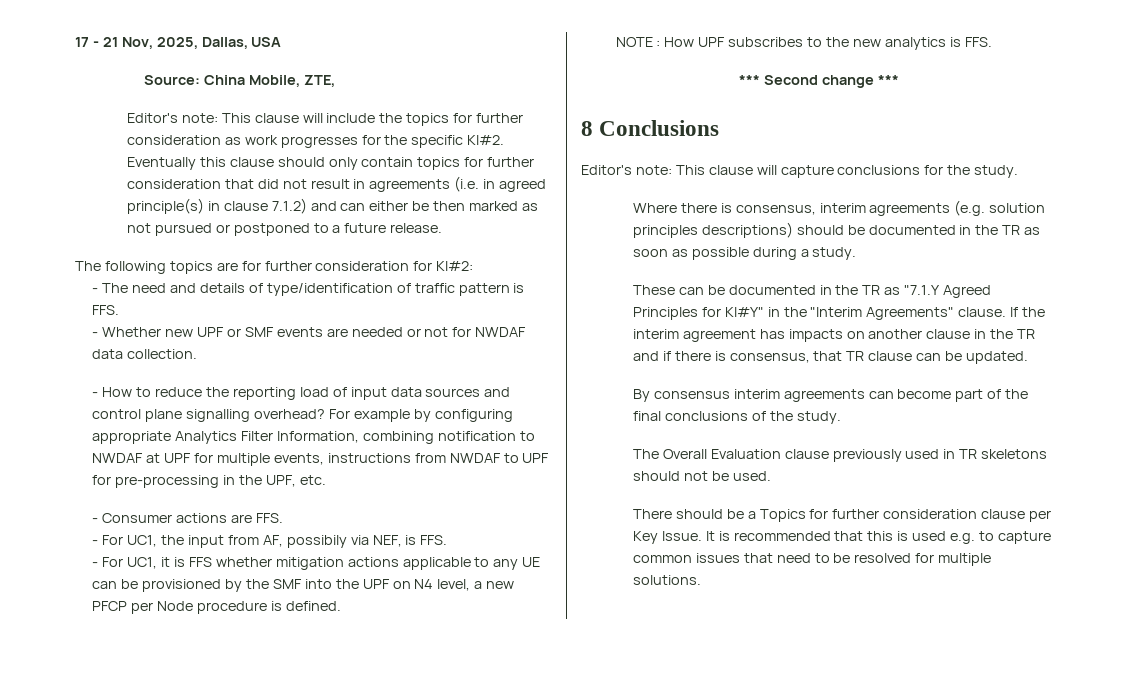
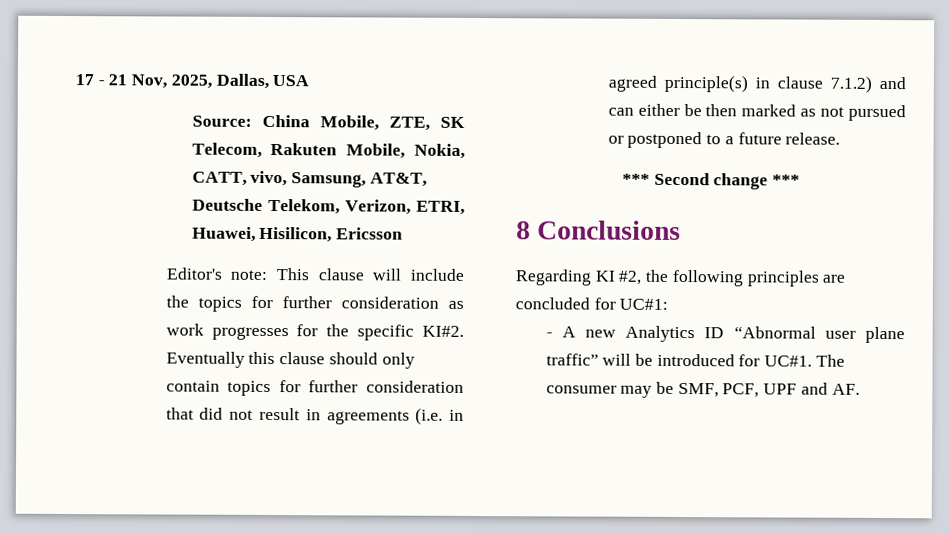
(335, 81) none -> [439,116,465,128] [191,142,465,159] [191,170,427,188] [191,198,465,215] [191,226,404,243] SK Telecom, Rakuten Mobile, Nokia, CATT, vivo, Samsung, AT&T, Deutsche Telekom, Verizon, ETRI, Huawei, Hisilicon, Ericsson
[75,261,474,274] [92,283,525,296] [92,305,120,315] [92,327,527,337] [92,349,198,359] [92,387,511,400] [92,409,513,422] [92,431,535,444] [92,453,550,466] [92,475,326,488] [92,513,283,523] [92,535,448,548] [92,557,541,570] [92,579,515,592] [92,601,341,614] [615,37,992,50] // The following topics are for further consideration for KI#2: // - The need and details of type/identification of traffic pattern is FFS. // - Whether new UPF or SMF events are needed or not for NWDAF data collection. // - How to reduce the reporting load of input data sources and control plane signalling overhead? For example by configuring appropriate Analytics Filter Information, combining notification to NWDAF at UPF for multiple events, instructions from NWDAF to UPF for pre-processing in the UPF, etc. // - Consumer actions are FFS. // - For UC1, the input from AF, possibily via NEF, is FFS. // - For UC1, it is FFS whether mitigation actions applicable to any UE can be provisioned by the SMF into the UPF on N4 level, a new PFCP per Node procedure is defined. // NOTE : How UPF subscribes to the new analytics is FFS. -> (841, 138) none
[581,165,1019,178] [632,200,1046,216] [632,222,1041,238] [632,247,857,260] [632,285,992,298] [632,307,1046,320] [632,329,1036,342] [632,351,1028,364] [632,389,1029,402] [632,411,841,424] [632,449,1048,462] [632,471,771,481] [632,509,1052,522] [632,531,1051,544] [632,553,992,566] [632,575,701,585] Editor's note: This clause will capture conclusions for the study. // Where there is consensus, interim agreements (e.g. solution principles descriptions) should be documented in the TR as soon as possible during a study. // These can be documented in the TR as "7.1.Y Agreed Principles for KI#Y" in the "Interim Agreements" clause. If the interim agreement has impacts on another clause in the TR and if there is consensus, that TR clause can be updated. // By consensus interim agreements can become part of the final conclusions of the study. // The Overall Evaluation clause previously used in TR skeletons should not be used. // There should be a Topics for further consideration clause per Key Issue. It is recommended that this is used e.g. to capture common issues that need to be resolved for multiple solutions. -> [515,269,846,287] [515,297,669,310] [545,325,905,344] [545,353,845,367] [545,381,860,398] Regarding KI #2, the following principles are concluded for UC#1: // - A new Analytics ID “Abnormal user plane traffic” will be introduced for UC#1. The consumer may be SMF, PCF, UPF and AF.

